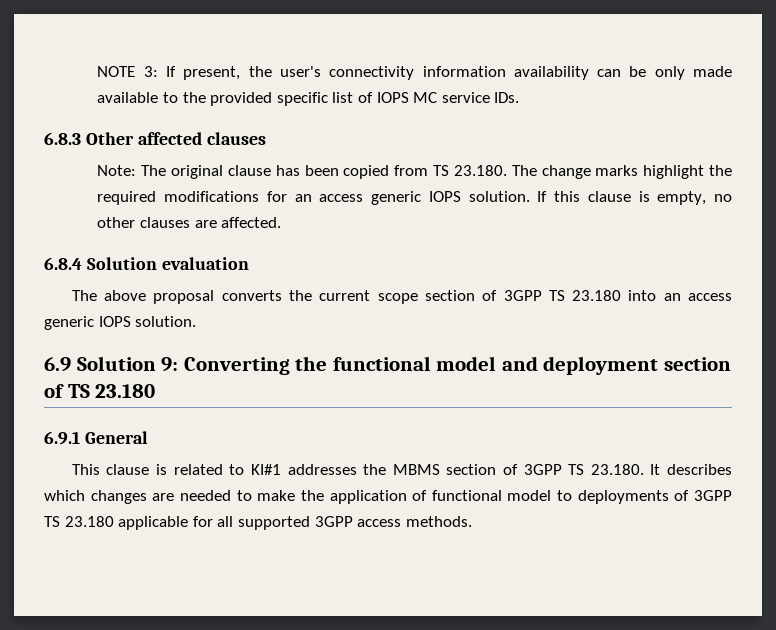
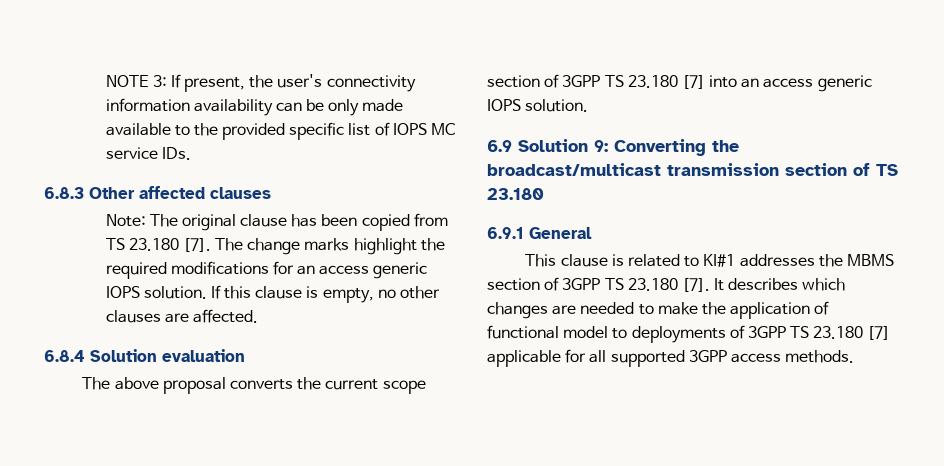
[453,165,507,176] 23.180. -> [128,238,211,252] 23.180 [7].
(622, 295) none -> [681,75,705,89] [7]
[332,356,659,375] functional model and deployment -> [487,163,779,176] broadcast/multicast transmission
[590,464,644,475] 23.180. -> [627,278,710,292] 23.180 [7].
(114, 521) none -> [867,326,891,340] [7]

